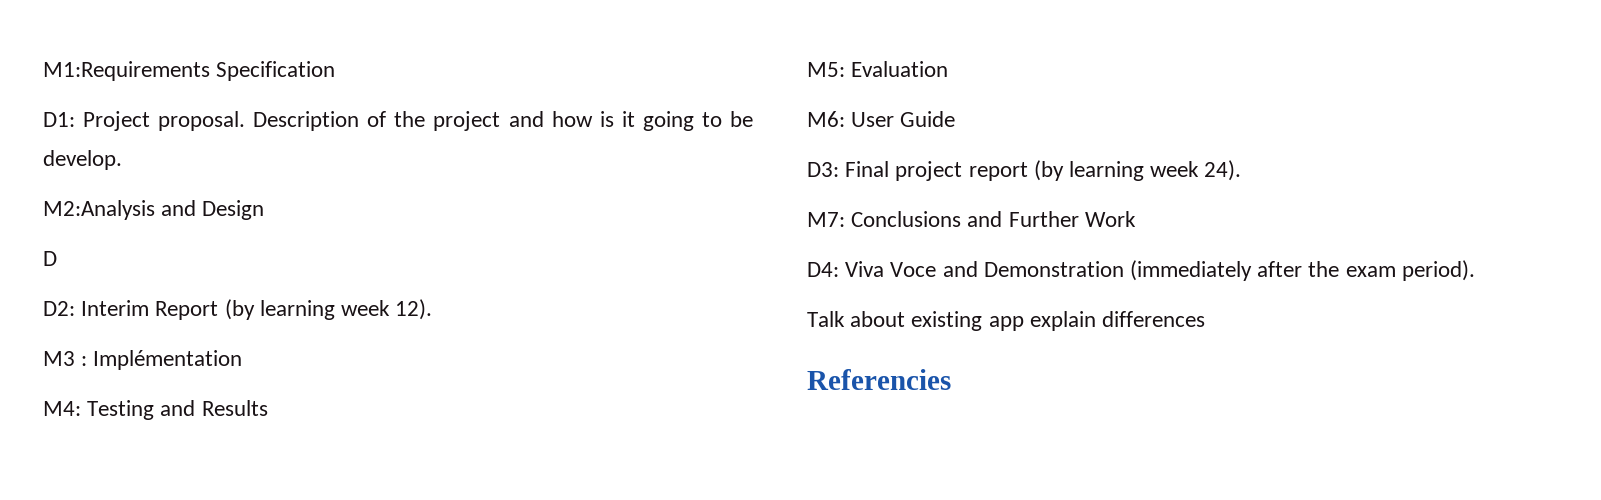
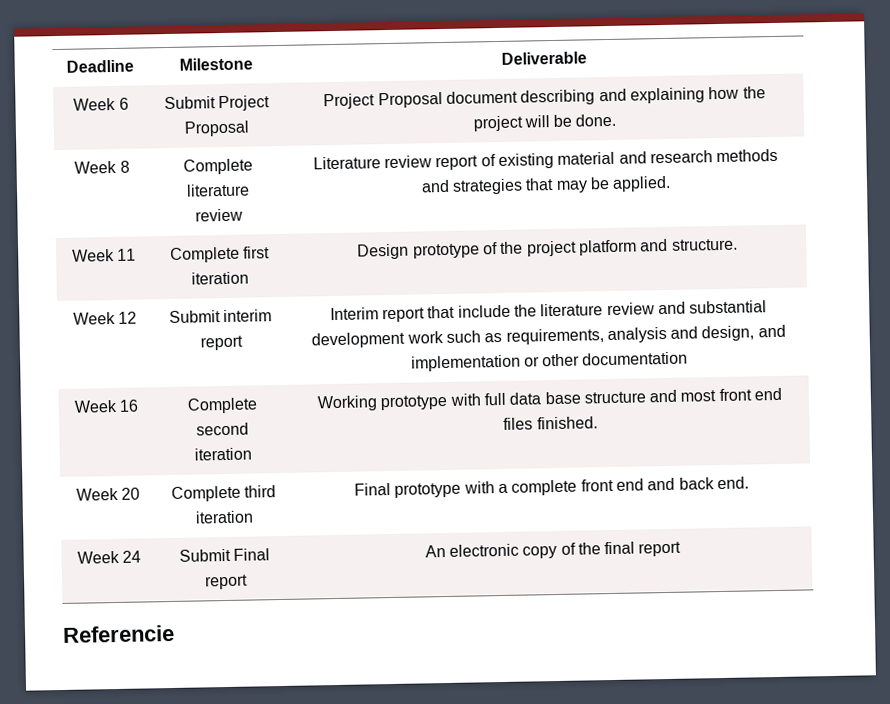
[43,61,336,81] [43,111,754,131] [43,150,122,170] [43,200,265,220] [43,251,57,266] [43,299,433,320] [43,350,243,370] [43,400,268,420] [807,61,949,77] [807,111,956,127] [807,160,1242,181] [807,211,1136,227] [807,260,1475,281] [807,311,1206,331] [807,369,951,390] M1:Requirements Specification // D1: Project proposal. Description of the project and how is it going to be develop. // M2:Analysis and Design // D // D2: Interim Report (by learning week 12). // M3 : Implémentation // M4: Testing and Results // M5: Evaluation // M6: User Guide // D3: Final project report (by learning week 24). // M7: Conclusions and Further Work // D4: Viva Voce and Demonstration (immediately after the exam period). // Talk about existing app explain differences // Referencies -> [66,59,134,73] [178,57,253,71] [500,51,587,65] [73,97,129,111] [163,95,271,112] [184,120,250,137] [323,86,766,110] [472,113,617,132] [74,160,130,174] [182,158,253,175] [186,183,250,197] [194,208,243,222] [312,148,779,171] [420,175,672,195] [71,248,137,262] [169,246,271,263] [190,271,249,285] [357,238,738,260] [72,311,138,325] [168,309,273,324] [199,335,243,351] [329,300,768,323] [311,324,786,349] [410,351,689,372] [73,399,140,413] [186,397,258,414] [196,422,249,436] [193,447,252,461] [316,387,783,412] [503,416,598,430] [75,487,141,501] [170,485,277,503] [194,510,254,524] [354,476,749,498] [76,550,142,564] [178,548,271,562] [204,574,248,590] [424,541,682,559] [62,624,175,643] Deadline | Milestone | Deliverable // Week 6 | Submit Project Proposal | Project Proposal document describing and explaining how the project will be done. // Week 8 | Complete literature review | Literature review report of existing material and research methods and strategies that may be applied. // Week 11 | Complete first iteration | Design prototype of the project platform and structure. // Week 12 | Submit interim report | Interim report that include the literature review and substantial development work such as requirements, analysis and design, and implementation or other documentation // Week 16 | Complete second iteration | Working prototype with full data base structure and most front end files finished. // Week 20 | Complete third iteration | Final prototype with a complete front end and back end. // Week 24 | Submit Final report | An electronic copy of the final report // Referencie

